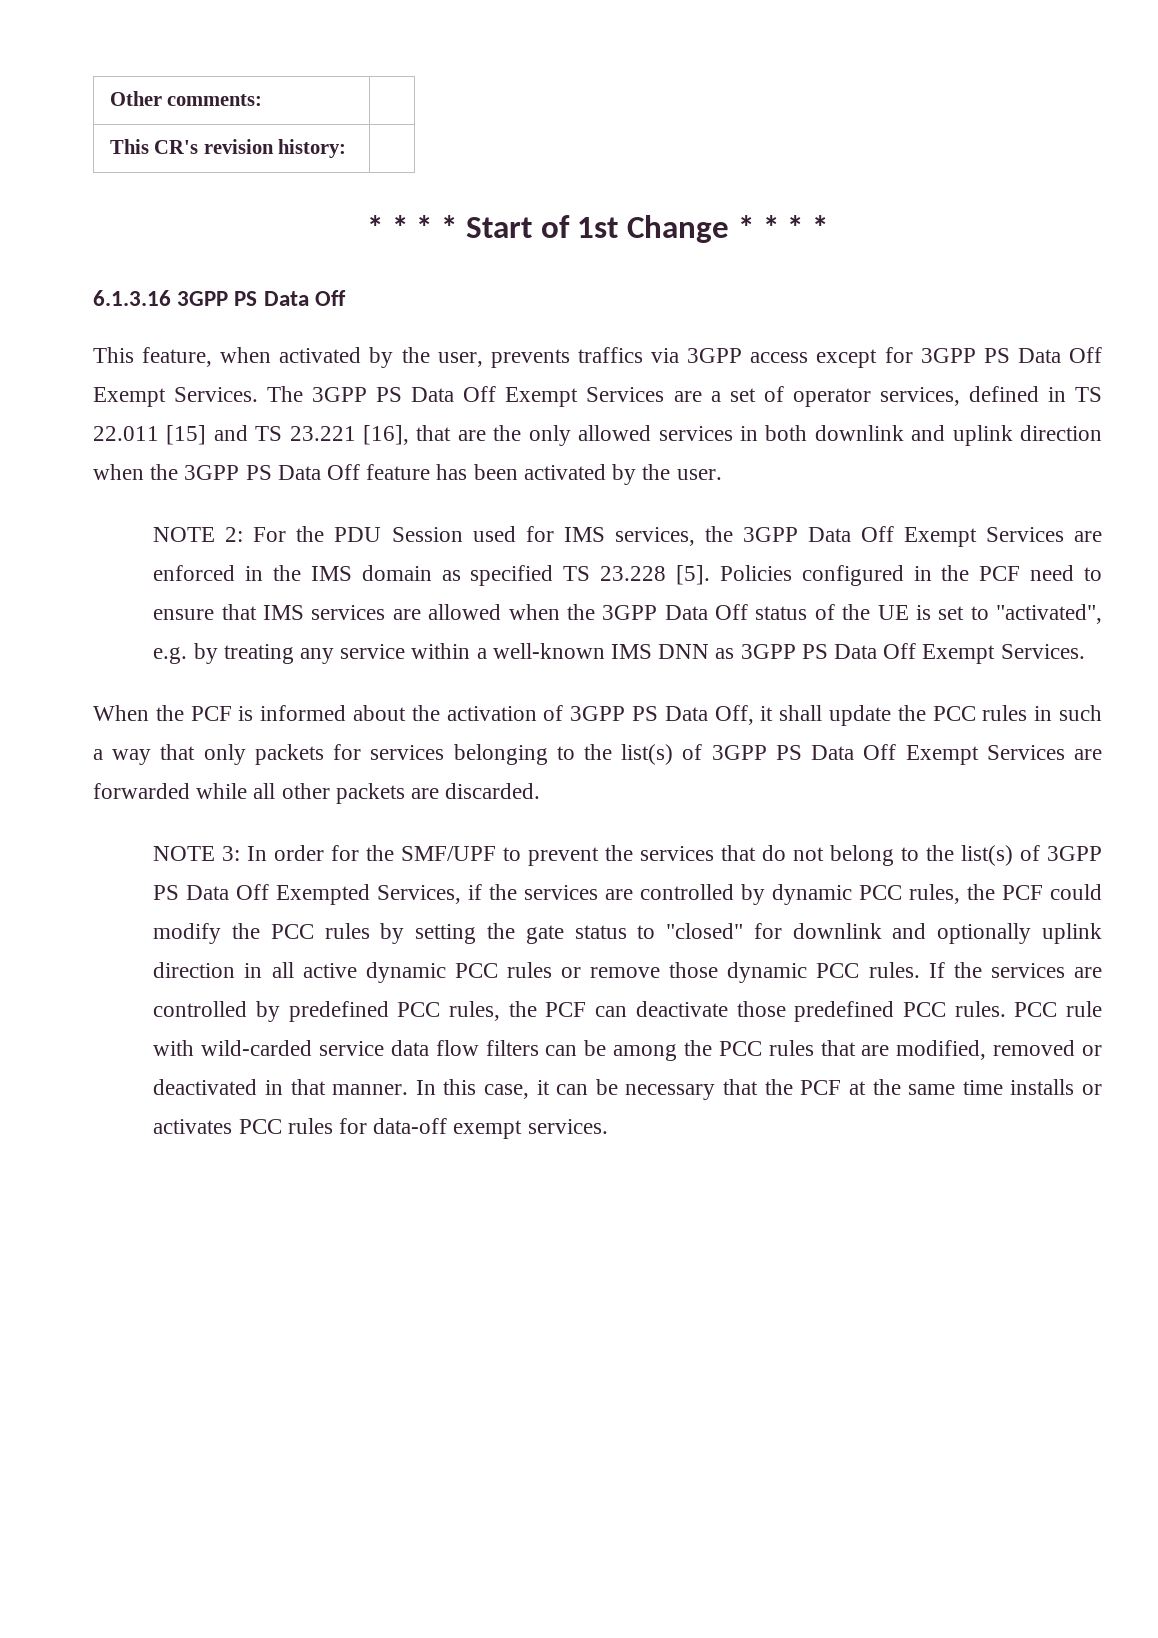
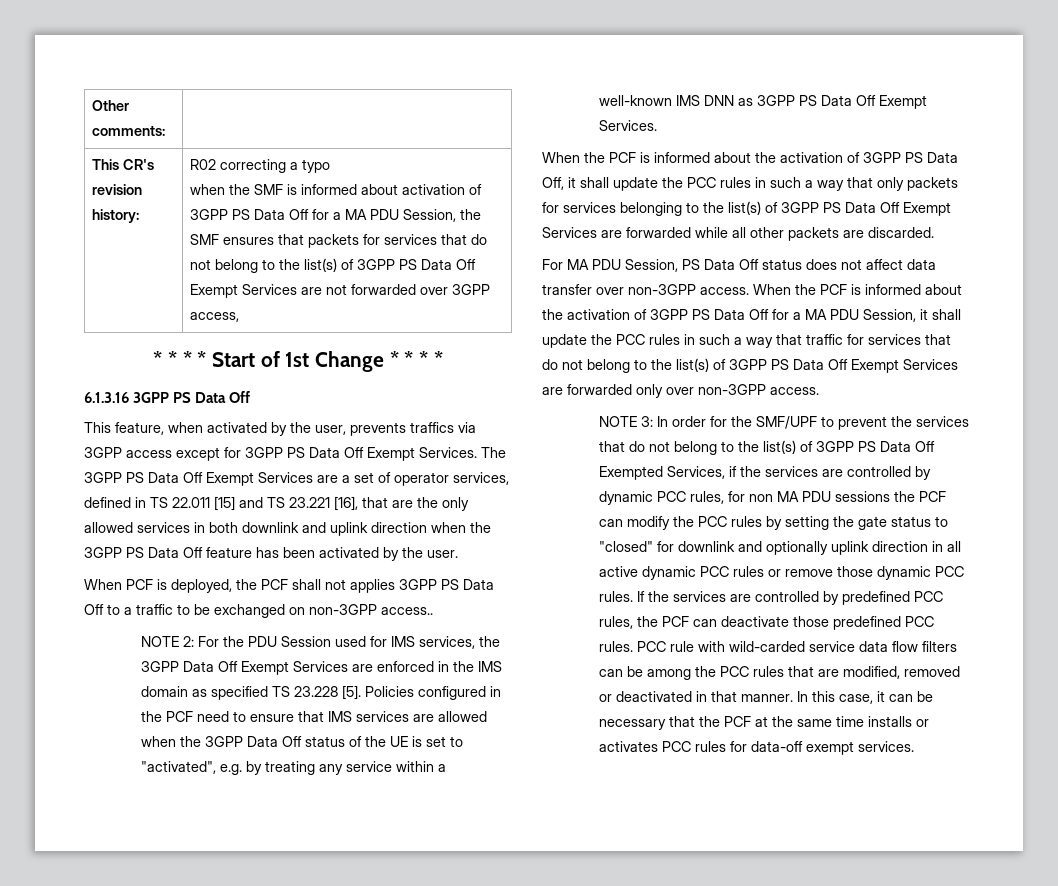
(347, 148) none -> [189,159,330,173] [189,184,482,195] [189,209,481,222] [189,234,487,248] [189,258,476,273] [189,284,490,298] [189,312,239,322] R02 correcting a typo // when the SMF is informed about activation of 3GPP PS Data Off for a MA PDU Session, the SMF ensures that packets for services that do not belong to the list(s) of 3GPP PS Data Off Exempt Services are not forwarded over 3GPP access,
(722, 474) none -> [84,579,494,593] [84,604,433,618] // When PCF is deployed, the PCF shall not applies 3GPP PS Data Off to a traffic to be exchanged on non-3GPP access..
(541, 791) none -> [542,259,936,272] [542,284,962,295] [542,309,961,322] [542,334,951,348] [542,358,958,373] [542,384,819,398] // For MA PDU Session, PS Data Off status does not affect data transfer over non-3GPP access. When the PCF is informed about the activation of 3GPP PS Data Off for a MA PDU Session, it shall update the PCC rules in such a way that traffic for services that do not belong to the list(s) of 3GPP PS Data Off Exempt Services are forwarded only over non-3GPP access.
[967,884,1102,900] the PCF could -> [728,491,947,502] [599,519,624,527] for non MA PDU sessions the PCF can

